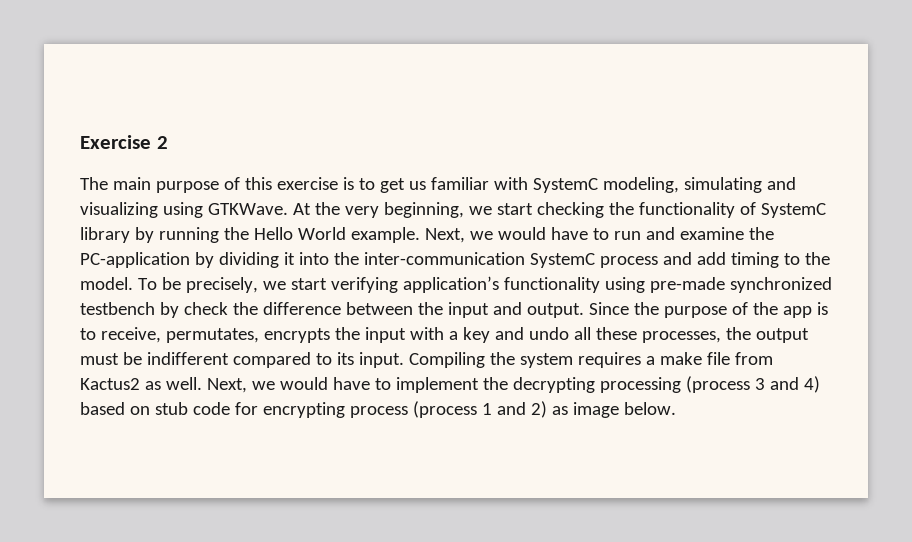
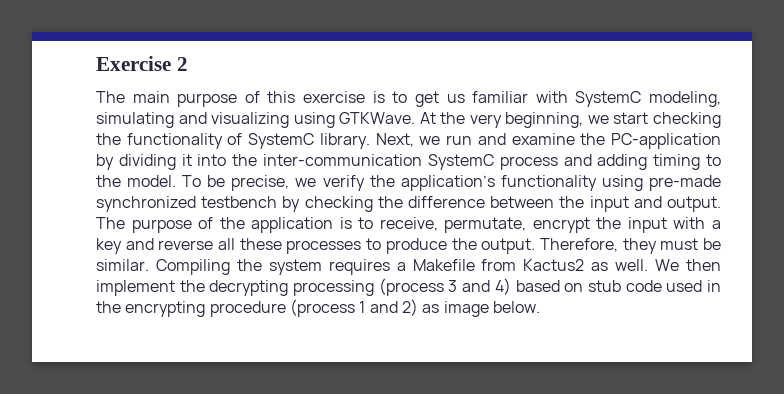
[80,227,609,243] library by running the Hello World example. Next, we would have to -> [319,133,441,149] library. Next, we
[696,252,726,265] add -> [597,154,648,170] adding
[185,277,398,293] precisely, we start verifying -> [231,175,395,191] precise, we verify the
[183,302,228,315] check -> [304,196,373,212] checking
[588,302,659,315] Since the -> [96,217,125,229] The
[782,306,812,318] app -> [251,217,334,233] application
[165,328,330,343] permutates, encrypts -> [444,217,590,233] permutate, encrypt
[528,327,569,340] undo -> [158,240,214,250] reverse
[641,327,809,343] [80,352,404,368] processes, the output must be indifferent compared to its input. -> [286,238,722,254] [96,259,149,271] processes to produce the output. Therefore, they must be similar.
[659,352,730,365] make file -> [412,259,475,271] Makefile
[206,377,391,393] Next, we would have to -> [655,259,722,271] We then
[234,402,408,418] for encrypting process -> [666,280,722,292] [96,301,286,317] used in the encrypting procedure

